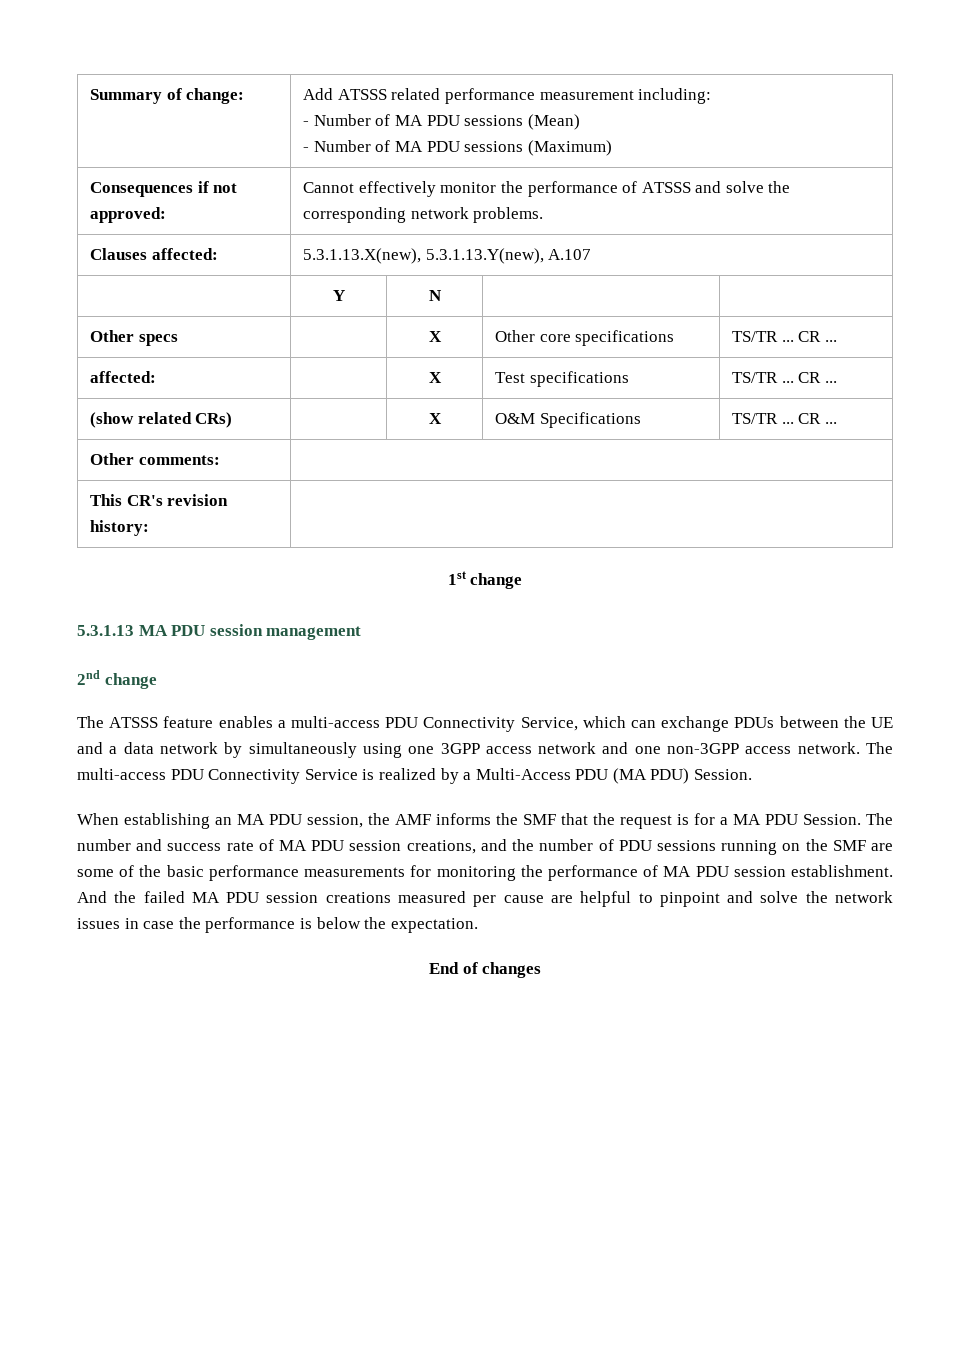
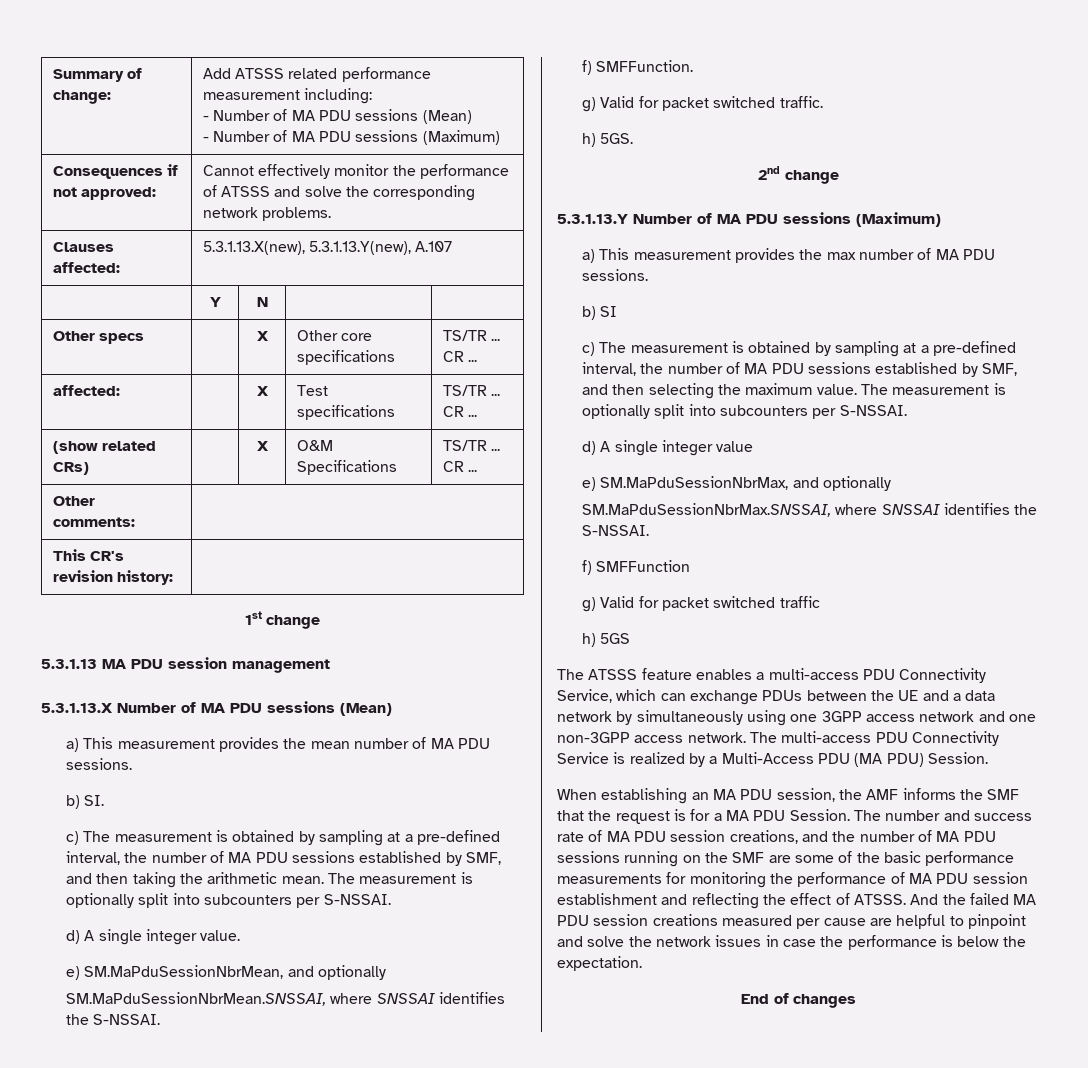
[77,670,157,689] 2nd change -> [41,701,392,716] [66,737,490,752] [66,758,133,770] [66,795,105,809] [66,830,500,846] [66,851,501,866] [66,872,473,888] [66,893,391,908] [66,929,241,945] [66,965,387,980] [66,992,506,1006] [66,1014,161,1025] [582,60,694,75] [582,96,823,112] [582,133,634,147] [758,166,839,184] [557,212,941,227] [582,248,995,263] [582,269,649,281] [582,306,618,320] [582,341,1016,357] [582,362,1017,377] [582,383,1006,399] [582,404,907,419] [582,440,754,456] [582,476,892,491] [582,503,1038,517] [582,525,650,536] [582,560,691,575] [582,596,820,612] [582,633,631,647] 5.3.1.13.X Number of MA PDU sessions (Mean) // a) This measurement provides the mean number of MA PDU sessions. // b) SI. // c) The measurement is obtained by sampling at a pre-defined interval, the number of MA PDU sessions established by SMF, and then taking the arithmetic mean. The measurement is optionally split into subcounters per S-NSSAI. // d) A single integer value. // e) SM.MaPduSessionNbrMean, and optionally // SM.MaPduSessionNbrMean.SNSSAI, where SNSSAI identifies the S-NSSAI. // f) SMFFunction. // g) Valid for packet switched traffic. // h) 5GS. // 2nd change // 5.3.1.13.Y Number of MA PDU sessions (Maximum) // a) This measurement provides the max number of MA PDU sessions. // b) SI // c) The measurement is obtained by sampling at a pre-defined interval, the number of MA PDU sessions established by SMF, and then selecting the maximum value. The measurement is optionally split into subcounters per S-NSSAI. // d) A single integer value // e) SM.MaPduSessionNbrMax, and optionally // SM.MaPduSessionNbrMax.SNSSAI, where SNSSAI identifies the S-NSSAI. // f) SMFFunction // g) Valid for packet switched traffic // h) 5GS
(614, 845) none -> [936,831,960,842] MA
[790,865,893,877] establishment. -> [557,893,906,909] establishment and reflecting the effect of ATSSS.

